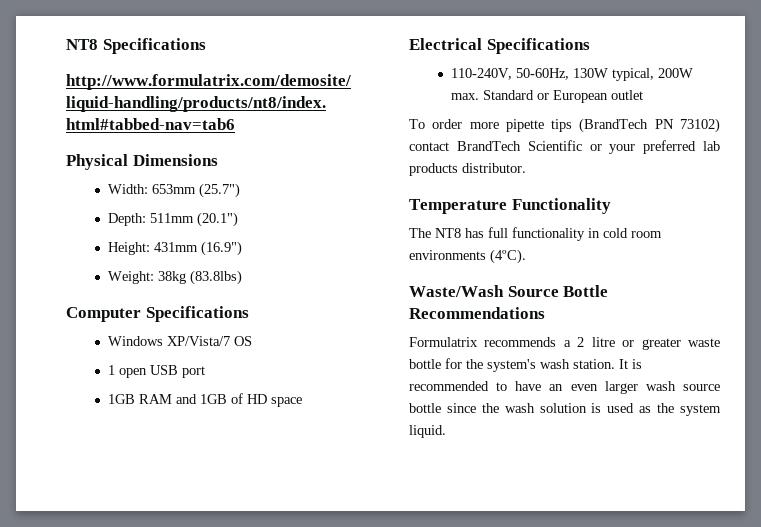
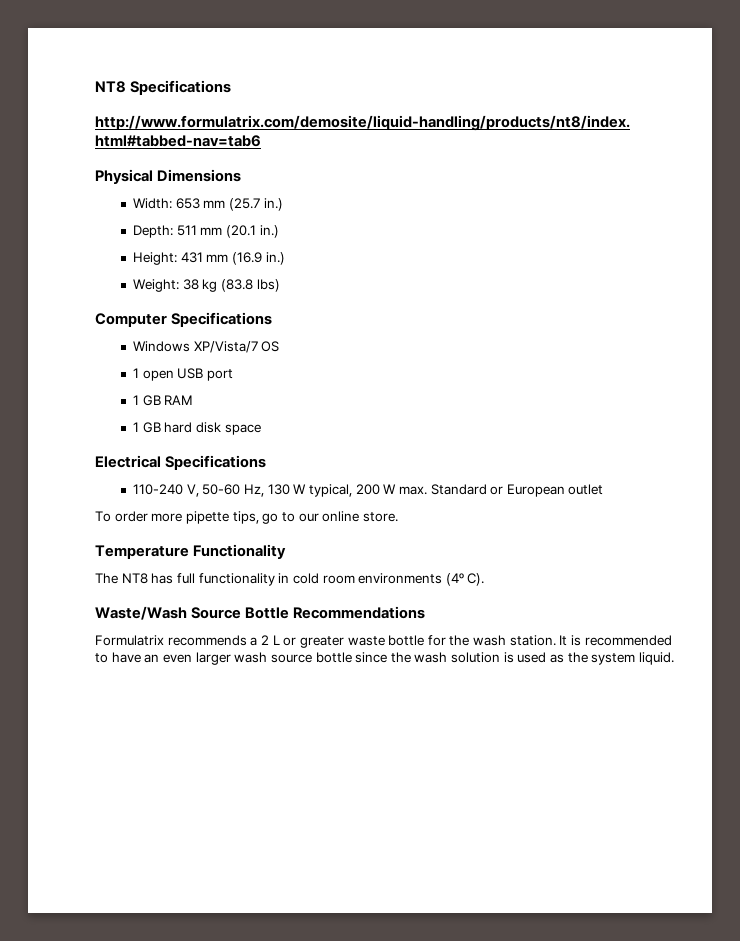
[151,183,240,198] [107,212,238,227] [107,241,242,256] [107,270,242,285] 653mm (25.7") // Depth: 511mm (20.1") // Height: 431mm (16.9") // Weight: 38kg (83.8lbs) -> [175,198,283,211] [133,225,279,238] [133,252,285,265] [133,279,280,292] 653 mm (25.7 in.) // Depth: 511 mm (20.1 in.) // Height: 431 mm (16.9 in.) // Weight: 38 kg (83.8 lbs)
[107,394,135,404] 1GB -> [133,395,161,406] 1 GB
[175,393,267,404] and 1GB of HD -> [133,422,222,433] // 1 GB hard disk
[450,68,693,81] 110-240V, 50-60Hz, 130W typical, 200W -> [133,484,397,497] 110-240 V, 50-60 Hz, 130 W typical, 200 W
[551,118,720,133] [409,140,720,154] [409,163,526,176] tips (BrandTech PN 73102) contact BrandTech Scientific or your preferred lab products distributor. -> [232,511,398,524] tips, go to our online store.
[490,249,526,264] (4ºC). -> [445,573,485,586] (4º C).
[591,337,615,347] litre -> [272,635,280,645] L
[487,359,536,372] system's -> (470, 640) none

